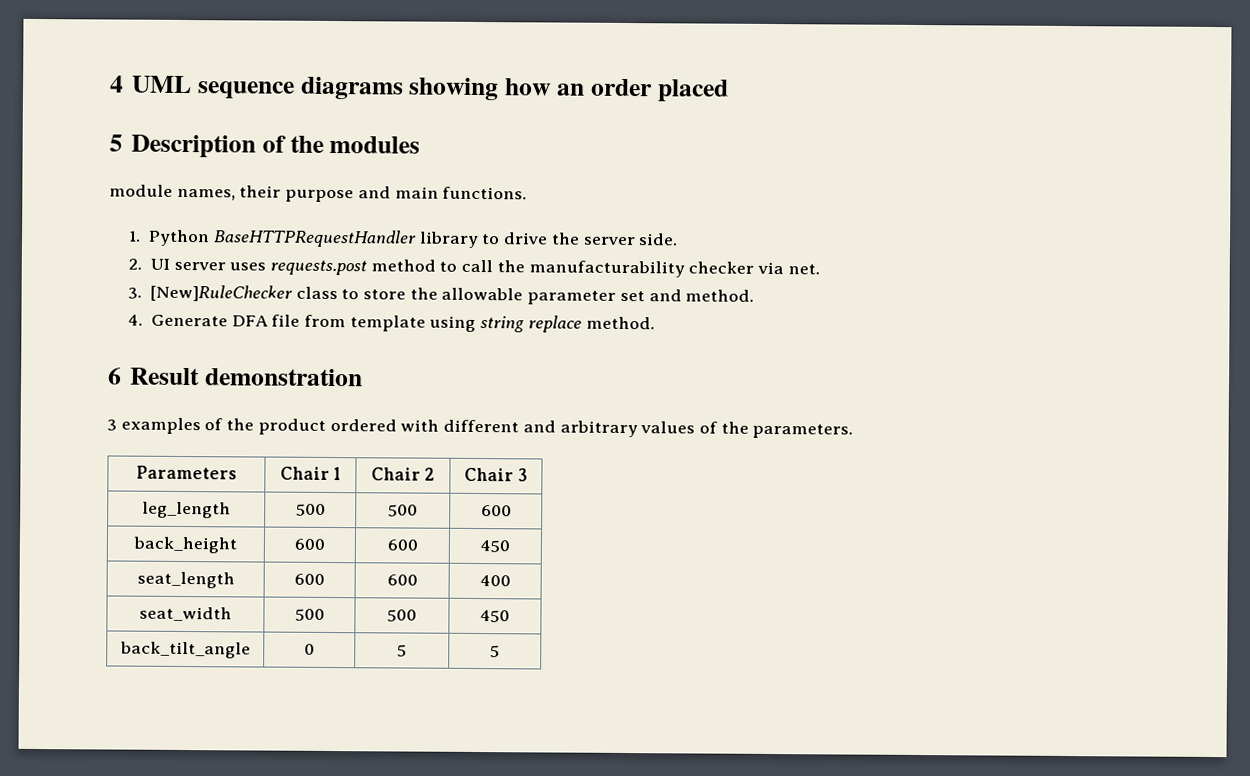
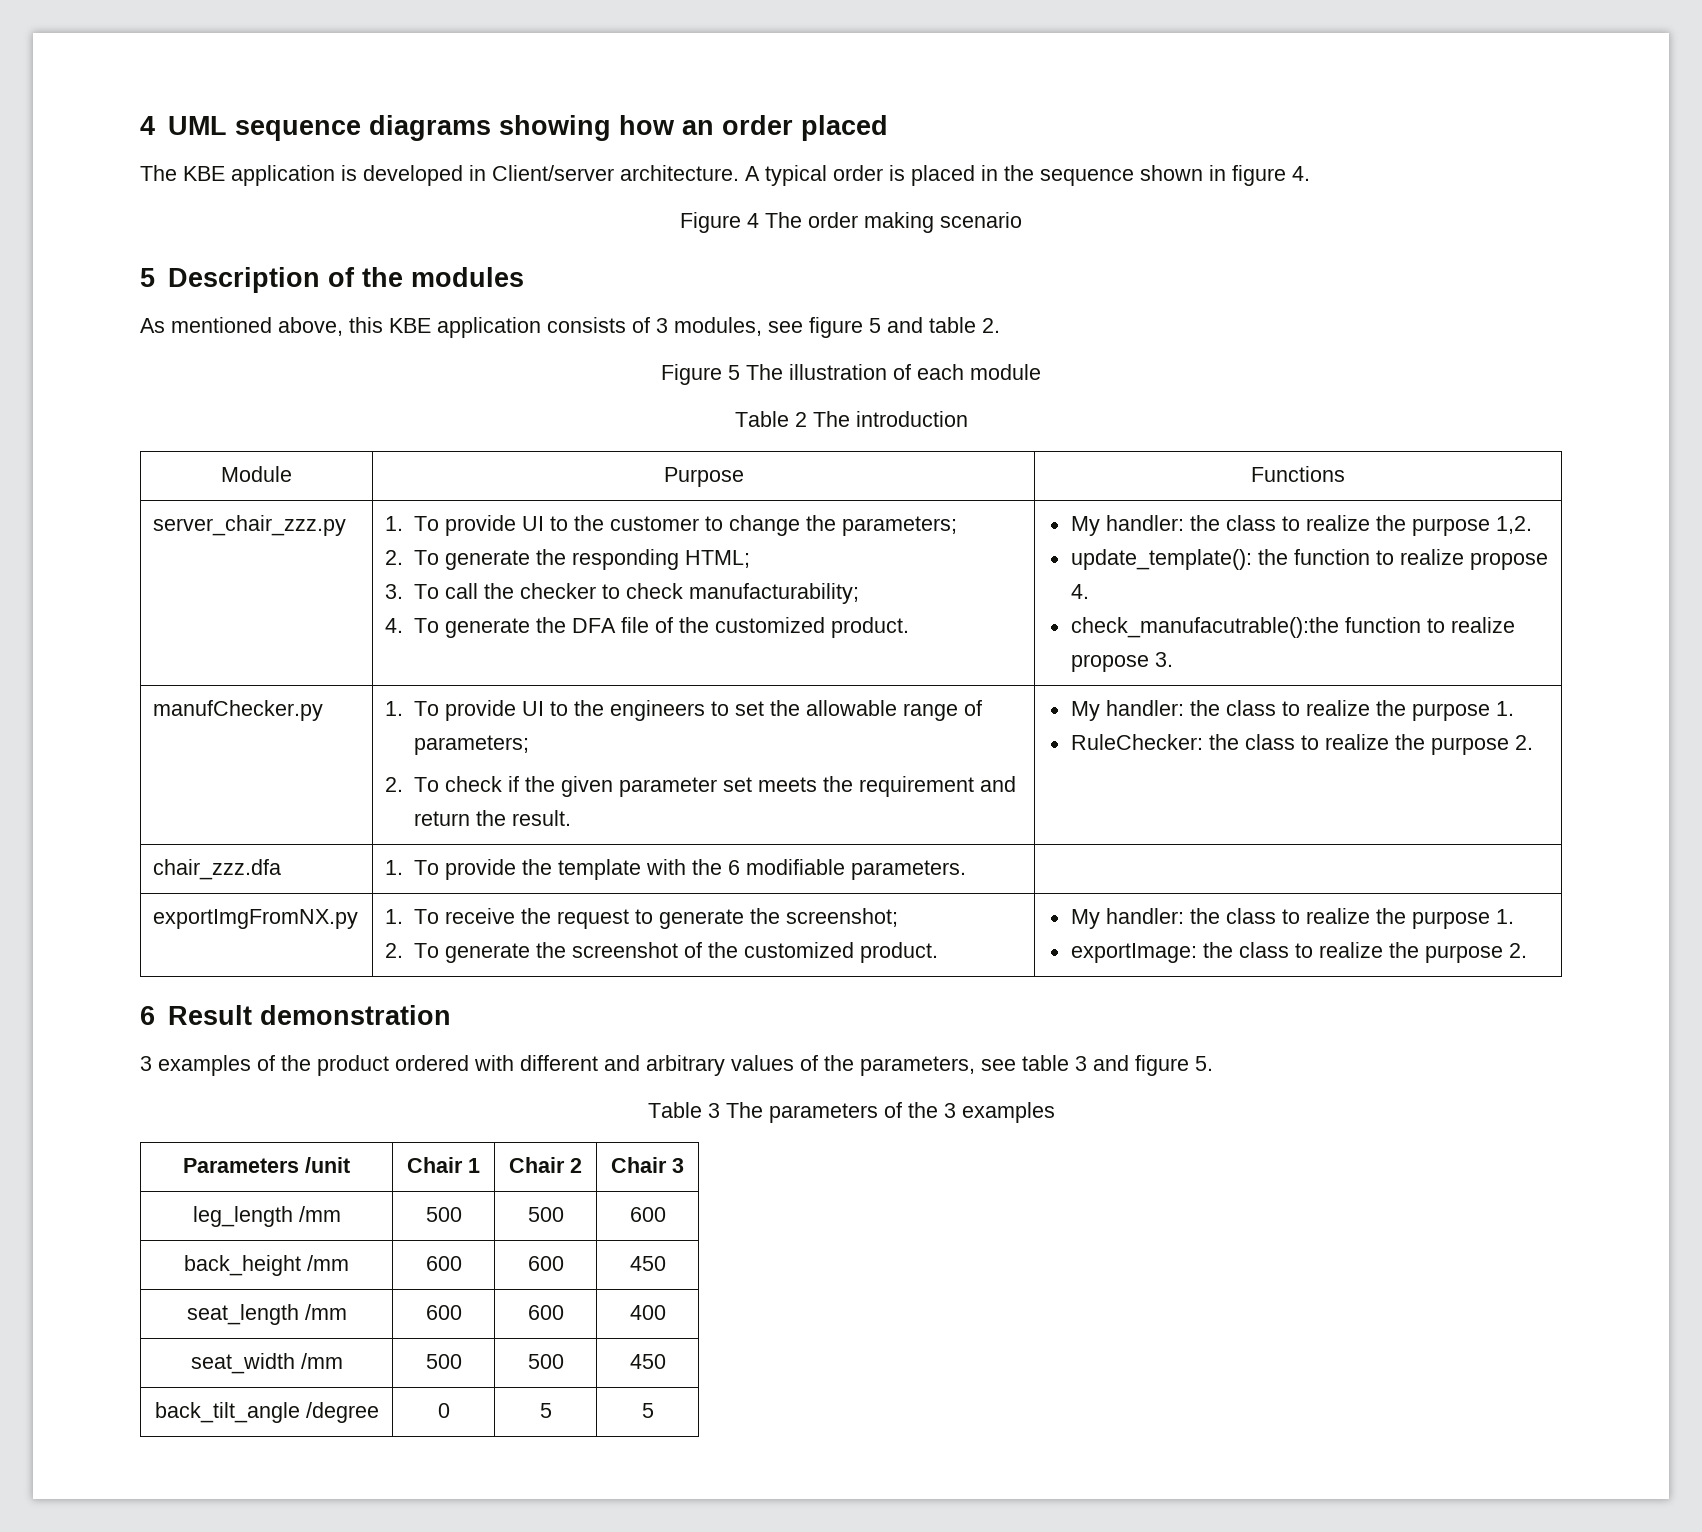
(729, 90) none -> [140,165,1310,186] [680,212,1022,233] // The KBE application is developed in Client/server architecture. A typical order is placed in the sequence shown in figure 4. // Figure 4 The order making scenario
[109,184,528,203] [128,229,679,248] [128,258,820,278] [128,284,755,305] [128,314,655,333] module names, their purpose and main functions. // 1. Python BaseHTTPRequestHandler library to drive the server side. // 2. UI server uses requests.post method to call the manufacturability checker via net. // 3. [New]RuleChecker class to store the allowable parameter set and method. // 4. Generate DFA file from template using string replace method. -> [140,317,1000,338] [661,364,1041,385] [734,411,968,427] [221,466,292,482] [663,467,744,487] [1251,466,1345,482] [153,515,347,536] [385,515,957,536] [385,549,750,570] [385,583,859,604] [385,617,909,638] [1070,515,1532,536] [1070,549,1548,570] [1070,584,1089,599] [1070,617,1515,638] [1070,652,1173,672] [153,700,324,721] [385,700,982,721] [413,735,529,755] [385,776,1016,797] [413,810,571,826] [1070,700,1514,721] [1070,734,1533,755] [153,859,282,880] [385,859,966,880] [153,909,359,929] [385,908,898,929] [385,942,938,963] [1070,908,1514,929] [1070,942,1527,963] As mentioned above, this KBE application consists of 3 modules, see figure 5 and table 2. // Figure 5 The illustration of each module // Table 2 The introduction // Module | Purpose | Functions // server_chair_zzz.py | 1. To provide UI to the customer to change the parameters; // 2. To generate the responding HTML; // 3. To call the checker to check manufacturability; // 4. To generate the DFA file of the customized product. | My handler: the class to realize the purpose 1,2. // update_template(): the function to realize propose 4. // check_manufacutrable():the function to realize propose 3. // manufChecker.py | 1. To provide UI to the engineers to set the allowable range of parameters; // 2. To check if the given parameter set meets the requirement and return the result. | My handler: the class to realize the purpose 1. // RuleChecker: the class to realize the purpose 2. // chair_zzz.dfa | 1. To provide the template with the 6 modifiable parameters. | // exportImgFromNX.py | 1. To receive the request to generate the screenshot; // 2. To generate the screenshot of the customized product. | My handler: the class to realize the purpose 1. // exportImage: the class to realize the purpose 2.
[752,423,854,439] parameters. -> [860,1055,1213,1076] [647,1102,1055,1123] parameters, see table 3 and figure 5. // Table 3 The parameters of the 3 examples
(237, 472) none -> [305,1157,350,1173] /unit
(231, 510) none -> [298,1206,341,1222] /mm
(237, 545) none -> [307,1255,349,1271] /mm
(235, 580) none -> [304,1304,347,1320] /mm
(232, 614) none -> [300,1353,343,1369] /mm
(251, 650) none -> [305,1402,379,1423] /degree

